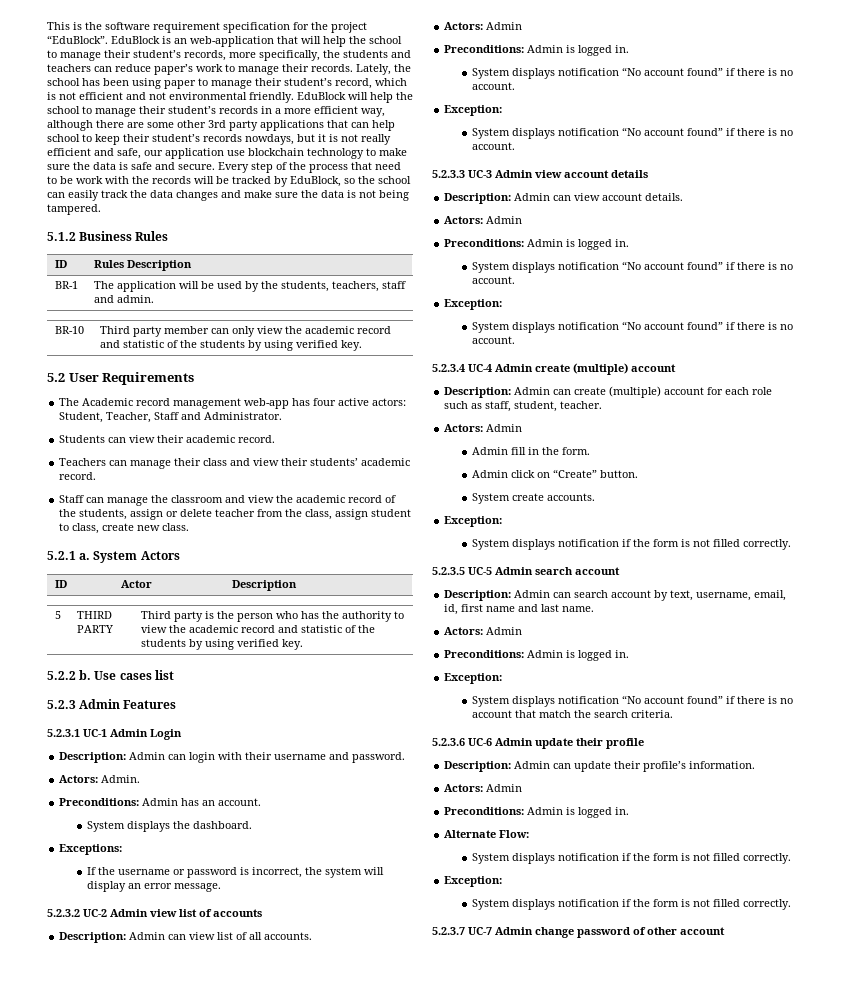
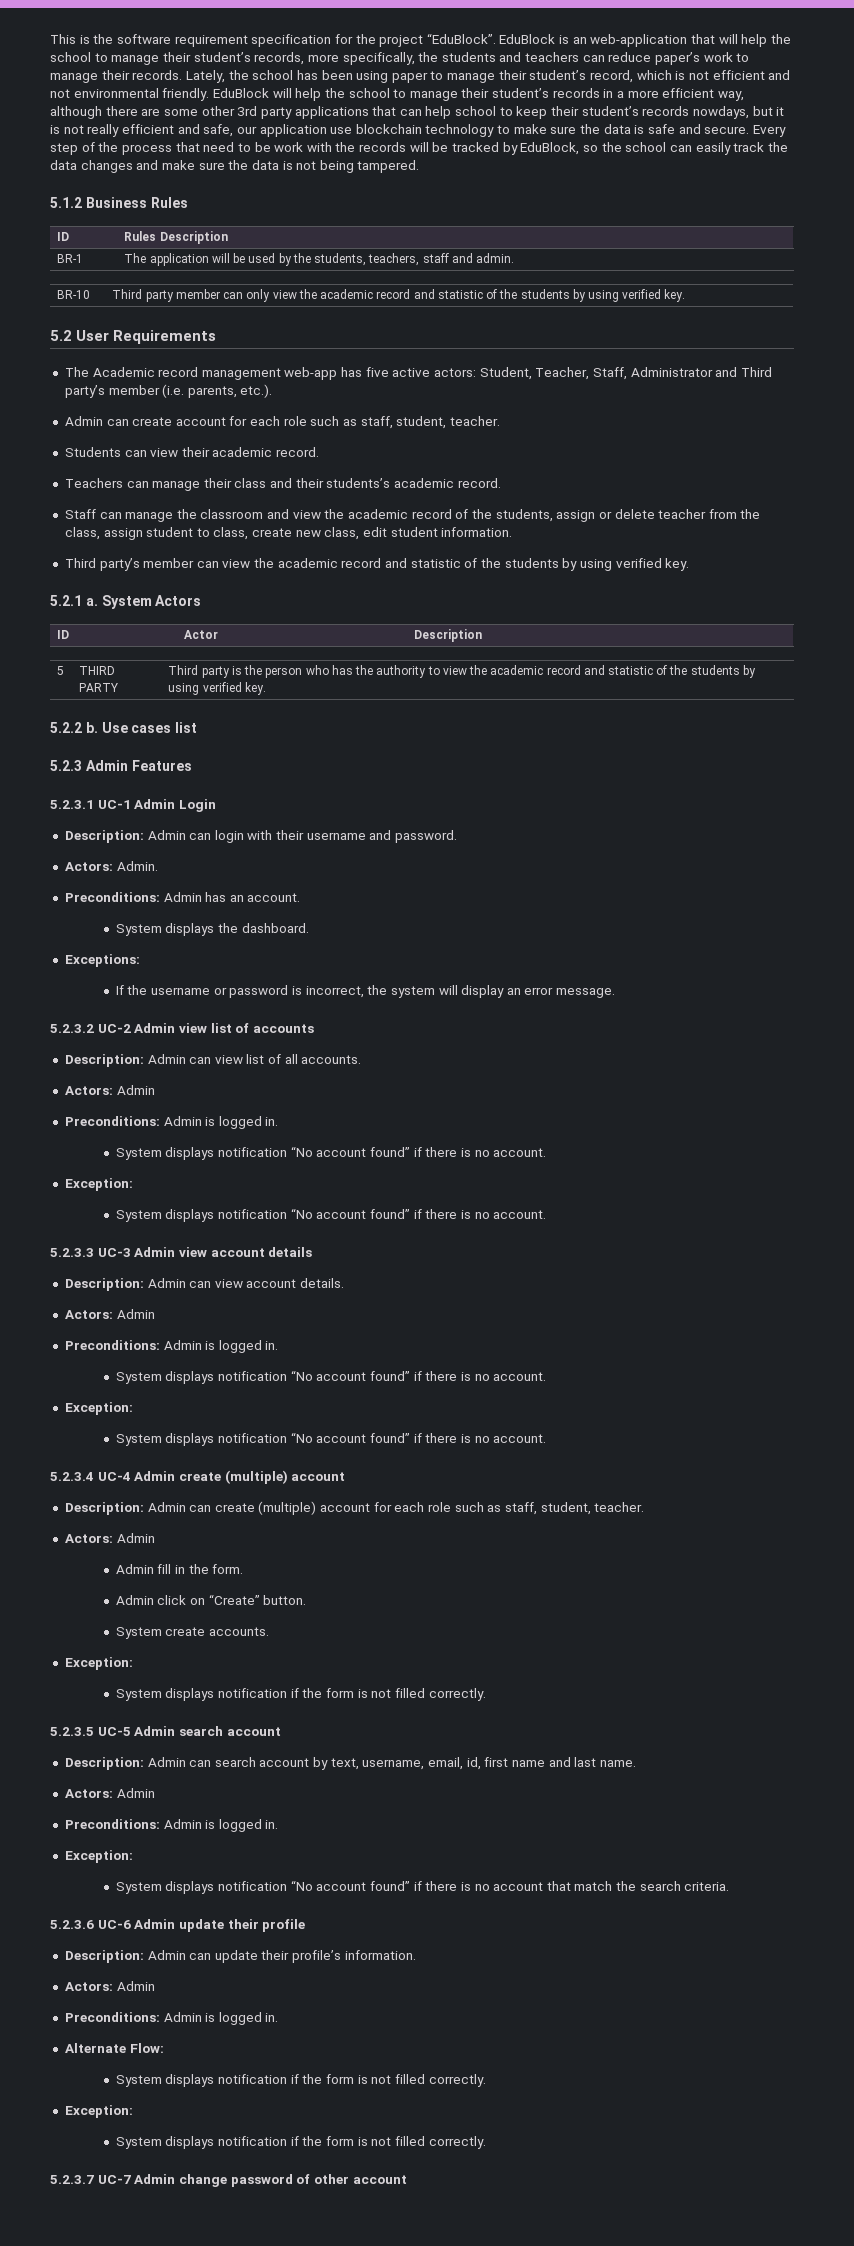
[313,398,337,406] four -> [365,367,389,377] five
[154,412,283,420] Staff and Administrator. -> [592,367,772,380] [64,384,273,398] [64,416,500,429] Staff, Administrator and Third party’s member (i.e. parents, etc.). // Admin can create account for each role such as staff, student, teacher.
[253,458,359,466] view their students’ -> [295,478,391,488] their students’s
[162,523,190,531] class. -> [324,527,513,540] [64,558,690,571] class, edit student information. // Third party’s member can view the academic record and statistic of the students by using verified key.

